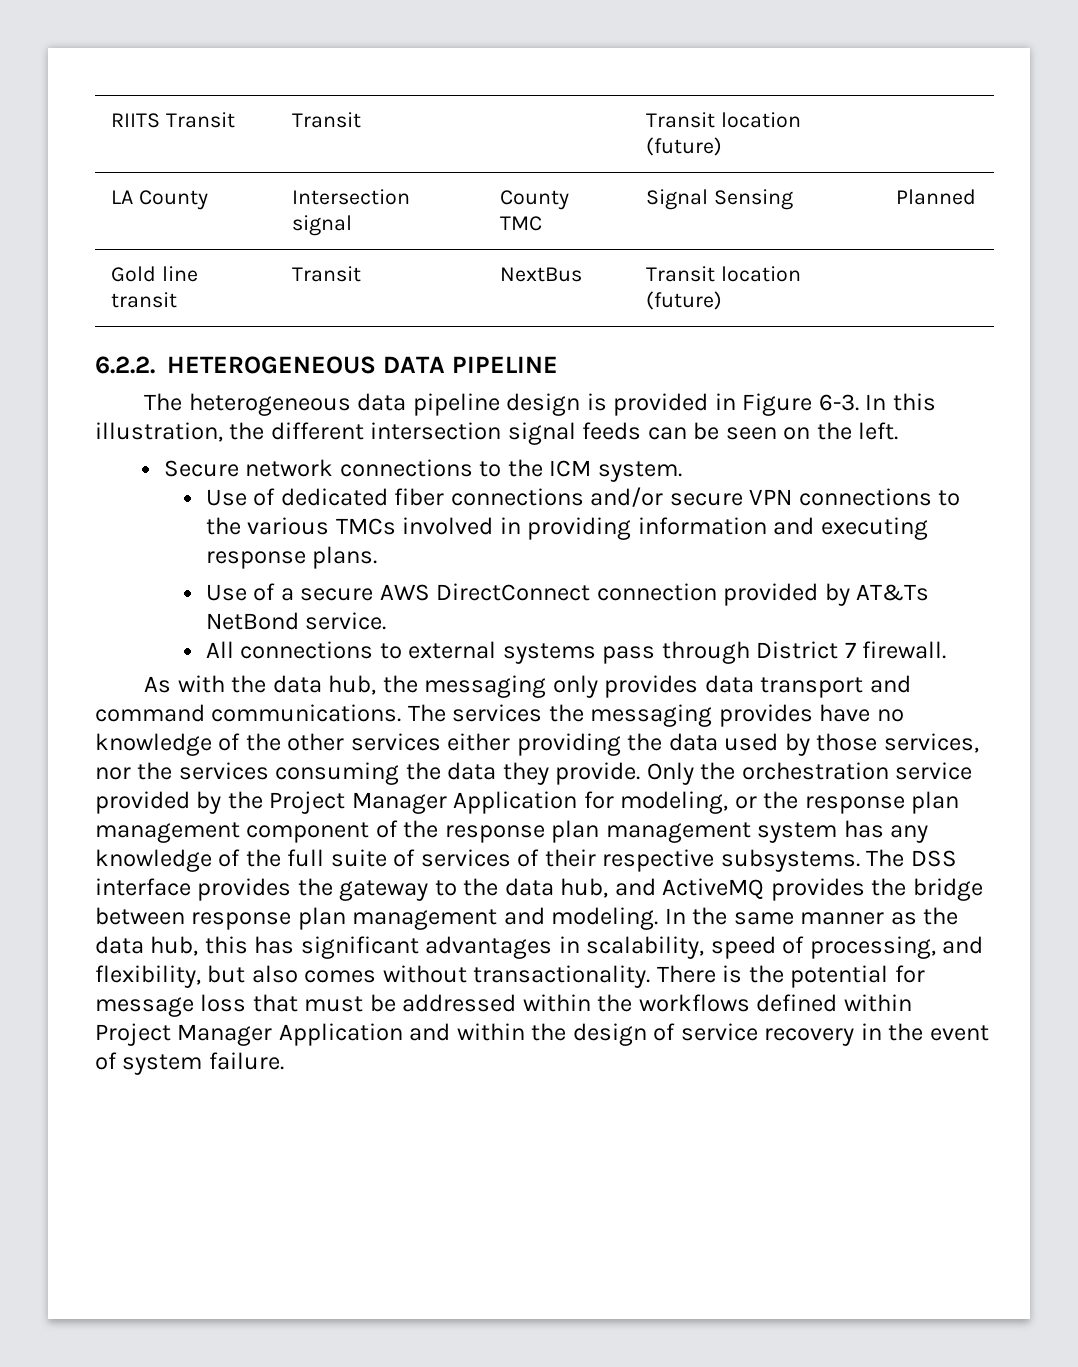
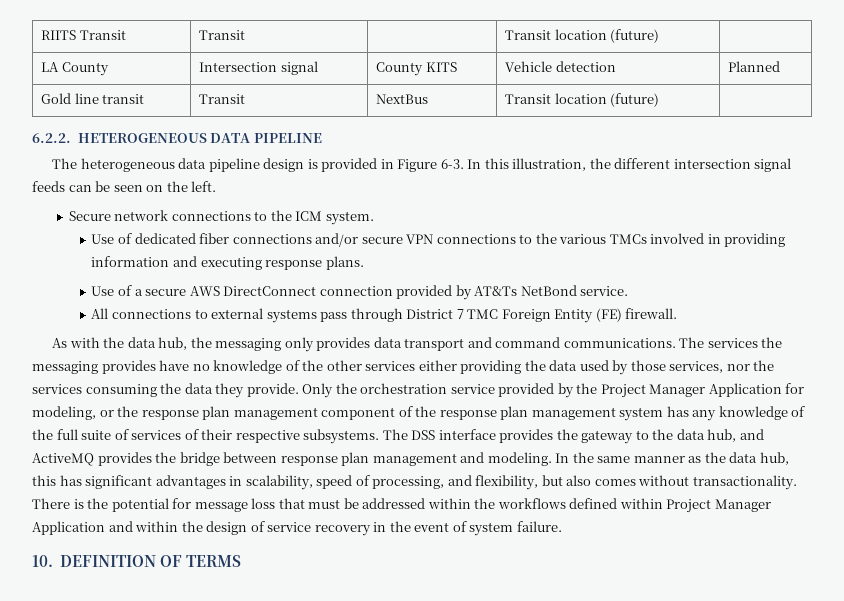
[499,216,542,231] [645,189,793,210] TMC | Signal Sensing -> [425,62,457,72] [505,61,616,72] KITS | Vehicle detection
(856, 650) none -> [467,308,622,323] TMC Foreign Entity (FE)
(284, 1061) none -> [32,555,241,567] // 10. DEFINITION OF TERMS

